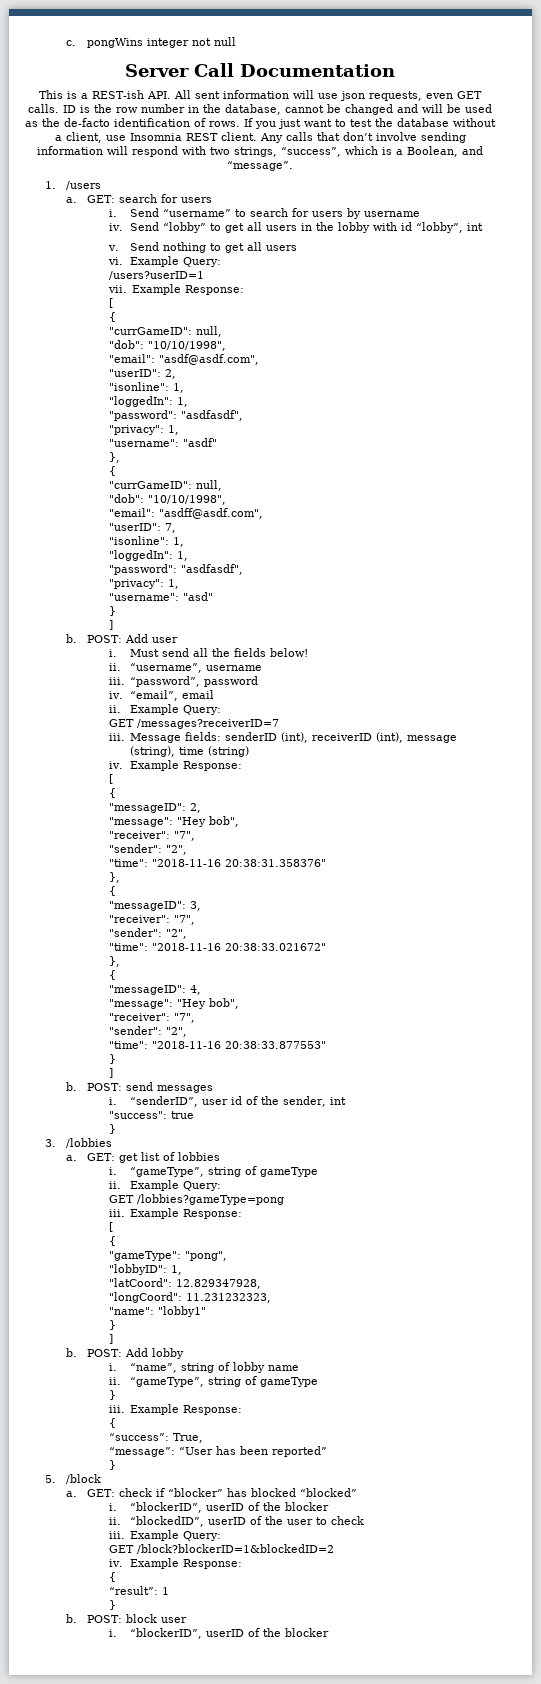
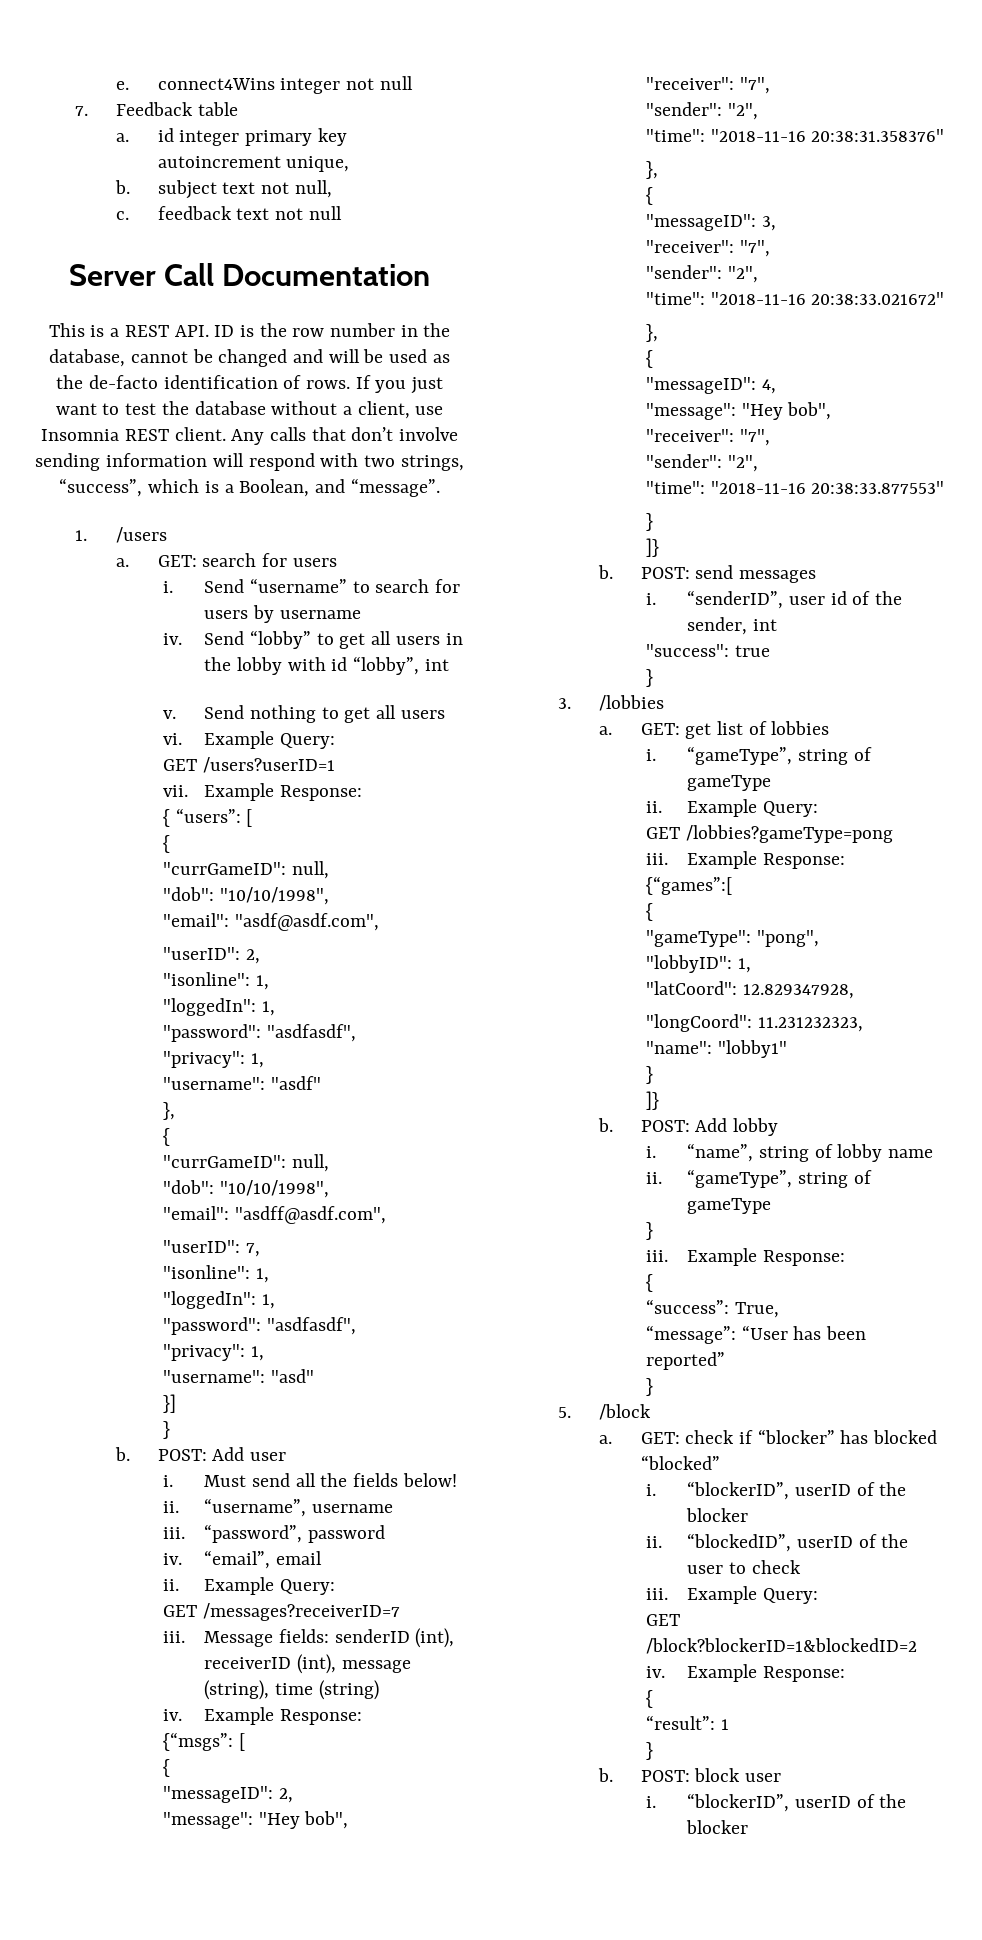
[66,38,144,48] c. pongWins -> [116,78,275,90] e. connect4Wins
(237, 41) none -> [74,102,238,116] [116,128,347,146] [157,156,350,172] [115,180,332,199] [116,206,342,220] // 7. Feedback table // a. id integer primary key autoincrement unique, // b. subject text not null, // c. feedback text not null
[92,90,482,101] [28,104,59,113] REST-ish API. All sent information will use json requests, even GET calls. -> [124,325,209,337] REST API.
(221, 262) none -> [162,759,197,771] GET
(245, 290) none -> [162,808,241,827] { “users”:
[108,606,116,616] [108,620,113,630] // } // ] -> [162,1394,176,1413] [162,1421,170,1439] // }] // }
(242, 766) none -> [162,1732,233,1751] {“msgs”:
[108,1068,113,1078] ] -> [645,538,659,557] ]}
[108,1222,113,1232] [ -> [645,876,732,895] {“games”:[
[108,1334,113,1344] ] -> [645,1091,659,1110] ]}

